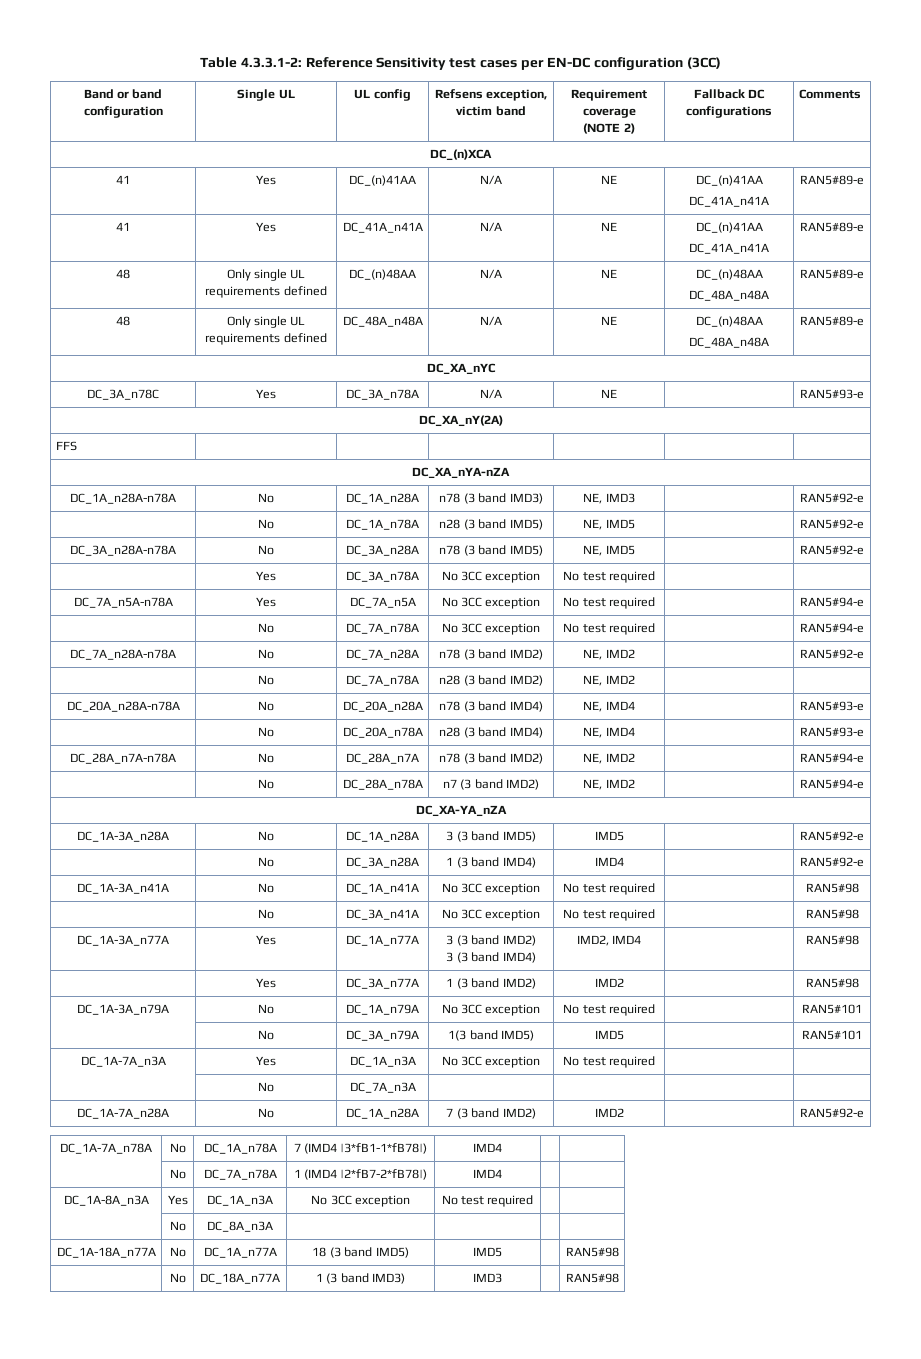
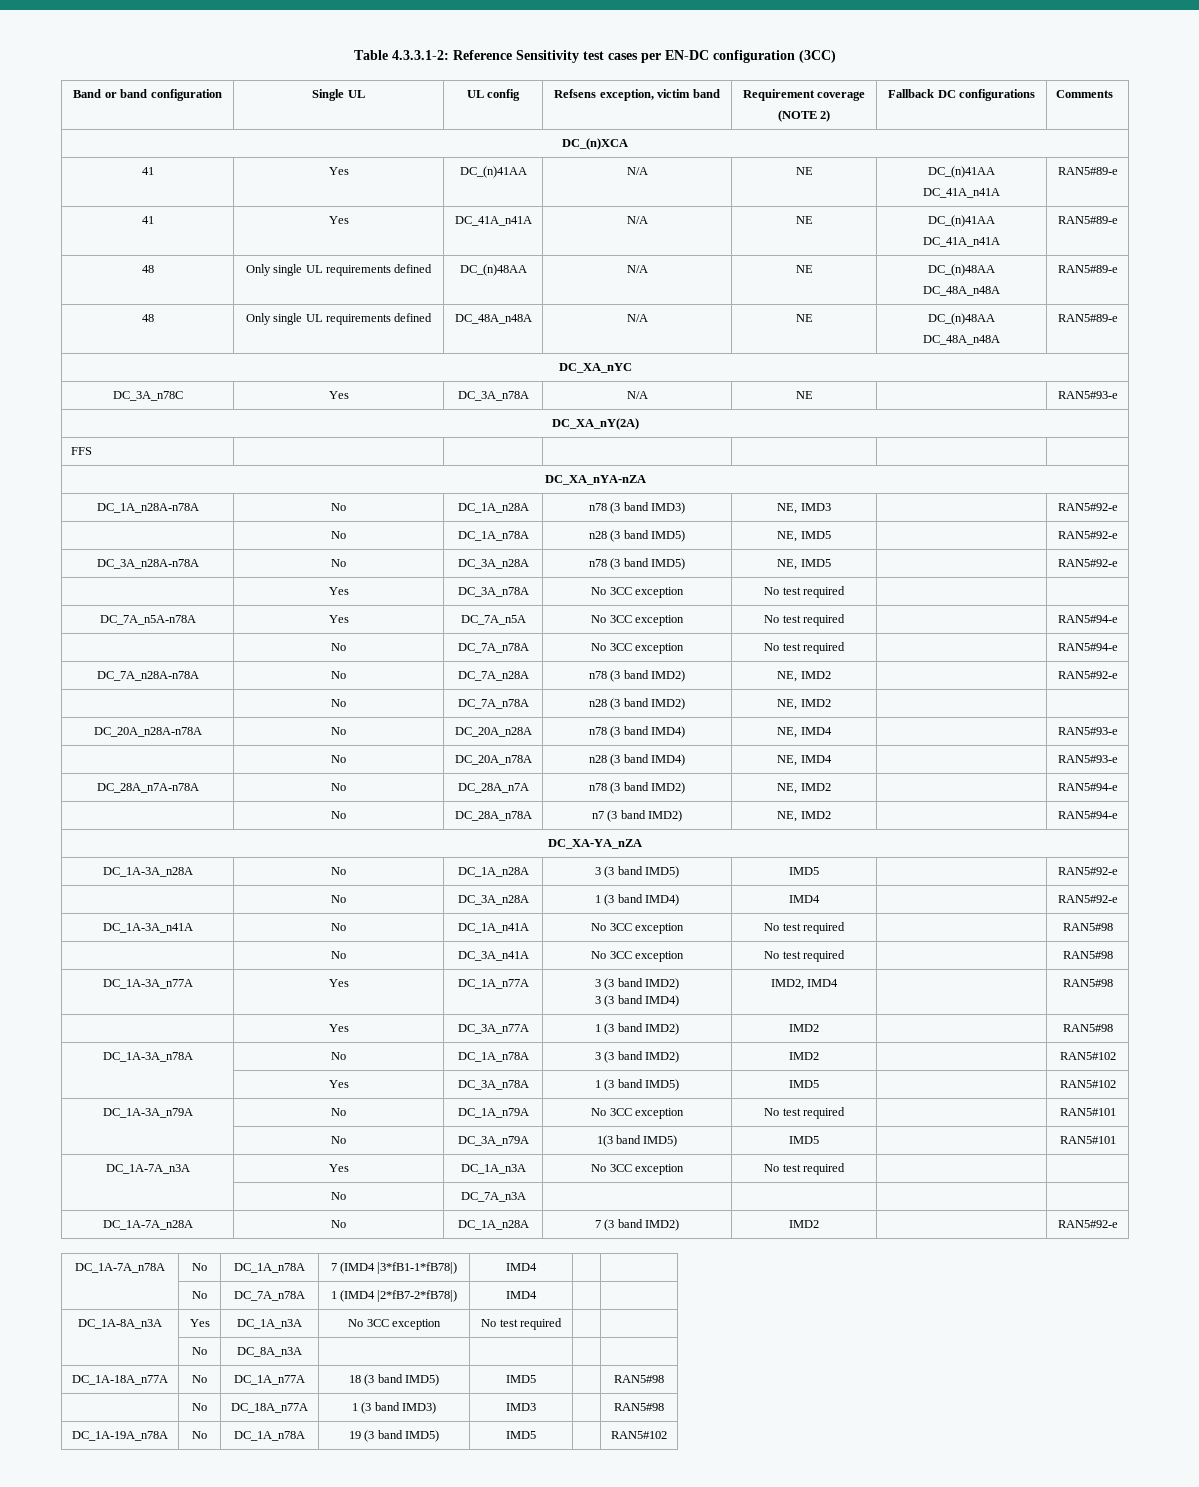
(859, 983) none -> [102,1052,193,1062] [331,1052,346,1060] [457,1052,529,1062] [594,1051,680,1063] [788,1052,819,1060] [1059,1052,1116,1060] [328,1080,349,1088] [457,1080,529,1090] [594,1079,680,1091] [788,1080,819,1088] [1059,1080,1116,1088] // DC_1A-3A_n78A | No | DC_1A_n78A | 3 (3 band IMD2) | IMD2 | | RAN5#102 // | Yes | DC_3A_n78A | 1 (3 band IMD5) | IMD5 | | RAN5#102
(619, 1278) none -> [72,1431,168,1441] [192,1431,207,1439] [234,1431,305,1441] [348,1430,440,1442] [506,1431,536,1439] [611,1431,667,1439] // DC_1A-19A_n78A | No | DC_1A_n78A | 19 (3 band IMD5) | IMD5 | | RAN5#102

